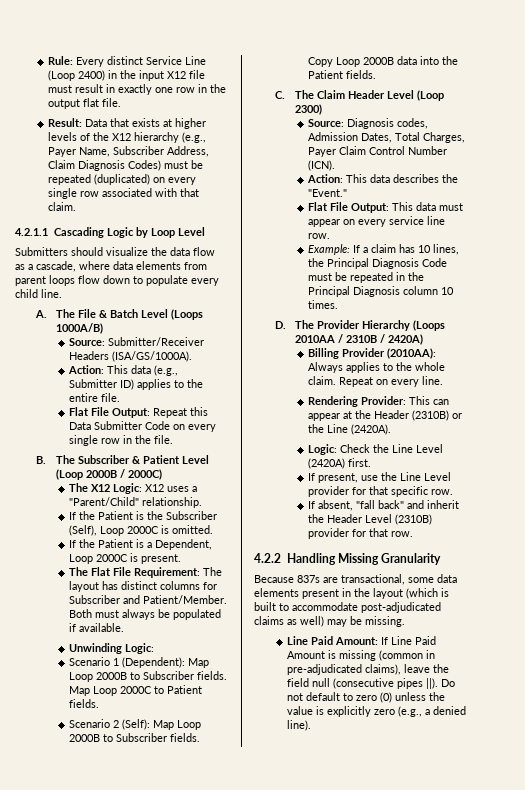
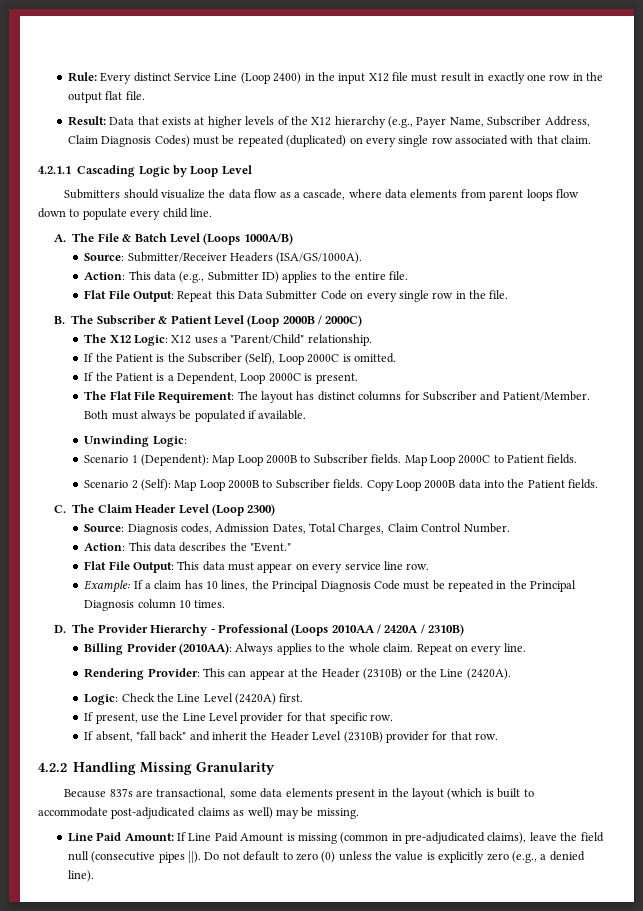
[307,147,336,157] Payer -> (385, 529) none
[407,146,447,155] [307,160,335,171] Number (ICN). -> [463,523,510,533] Number.
(411, 325) none -> [210,624,288,633] - Professional
[346,334,424,345] 2310B / 2420A) -> [384,624,465,636] 2420A / 2310B)

